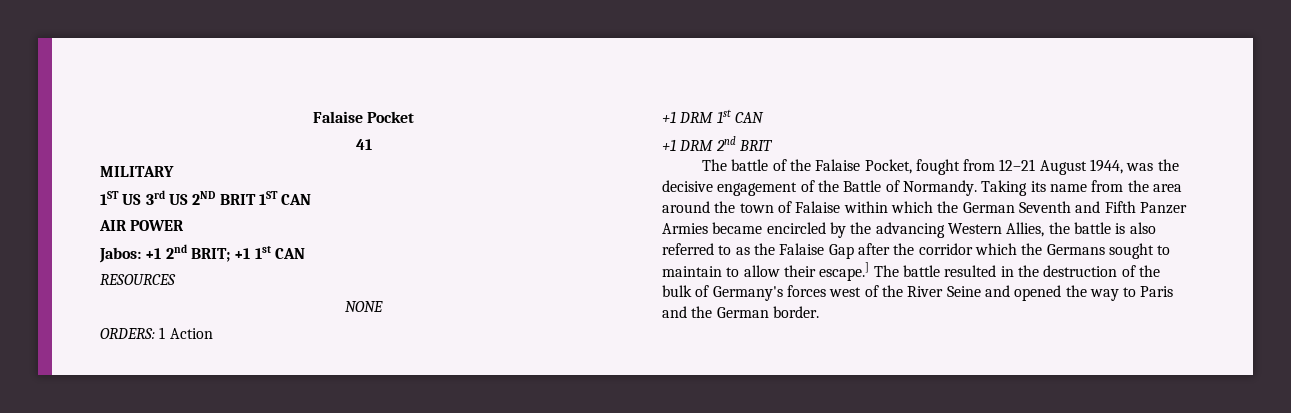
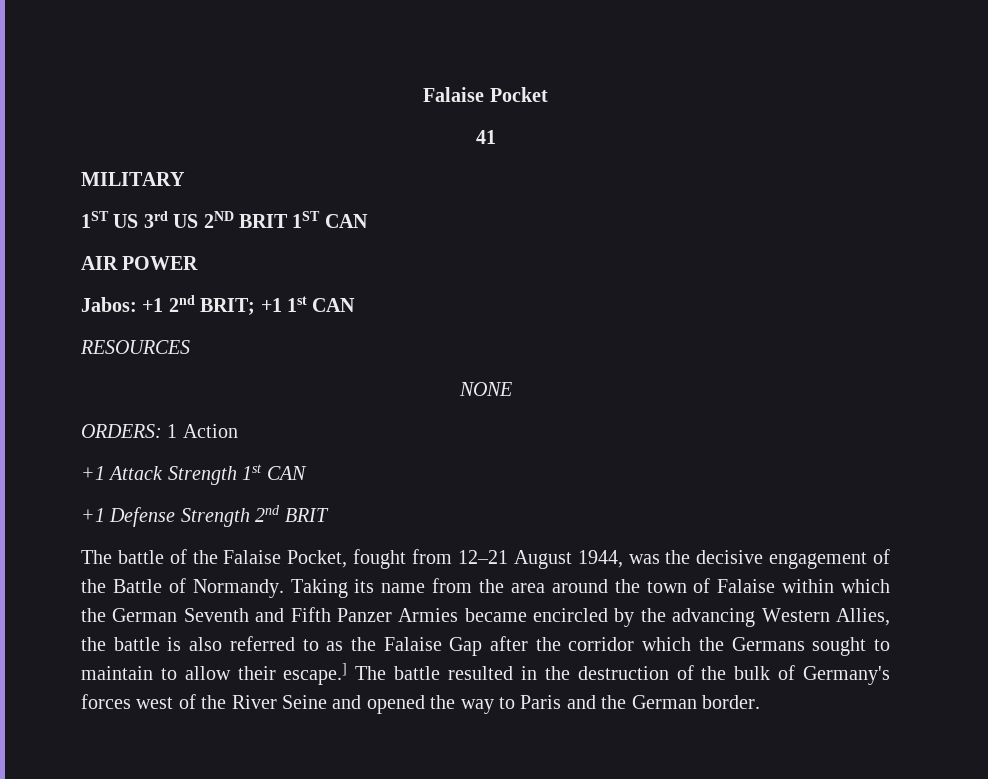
[679,112,714,123] DRM -> [108,466,237,485] Attack Strength
[679,140,714,151] DRM -> [109,507,250,527] Defense Strength

